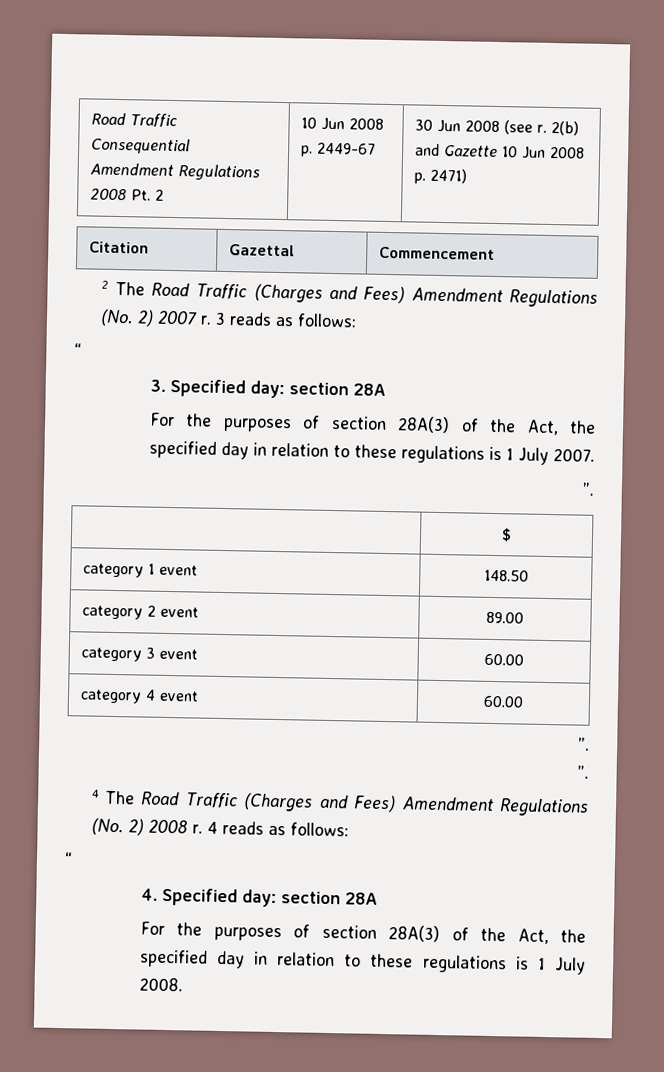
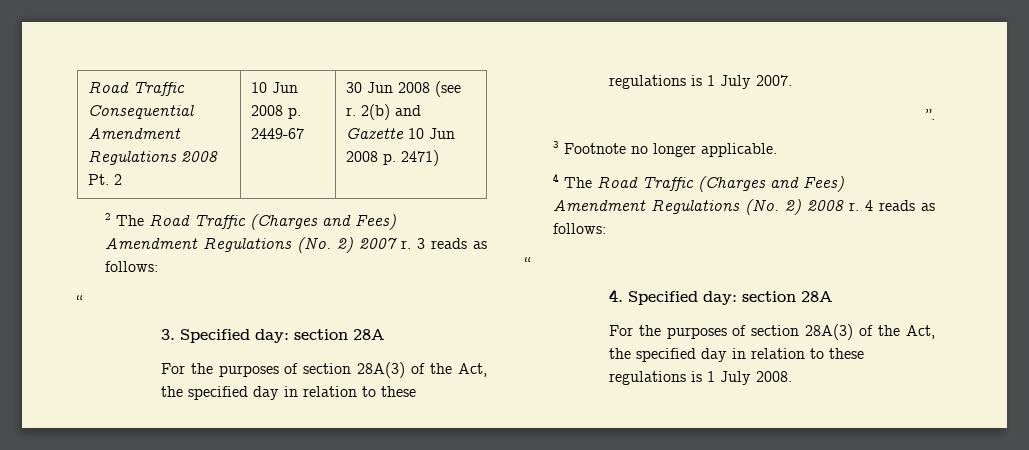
[89,241,150,254] [229,244,296,257] [379,246,496,260] // Citation | Gazettal | Commencement -> (440, 158) none
[500,528,512,542] [83,563,199,578] [483,569,529,582] [82,605,200,620] [485,611,524,624] [81,647,199,662] [483,653,524,666] [80,689,200,704] [482,695,524,708] [578,737,591,751] [577,765,590,779] // | $ // category 1 event | 148.50 // category 2 event | 89.00 // category 3 event | 60.00 // category 4 event | 60.00 // ”. // ”. -> [552,141,777,157] // 3 Footnote no longer applicable.

